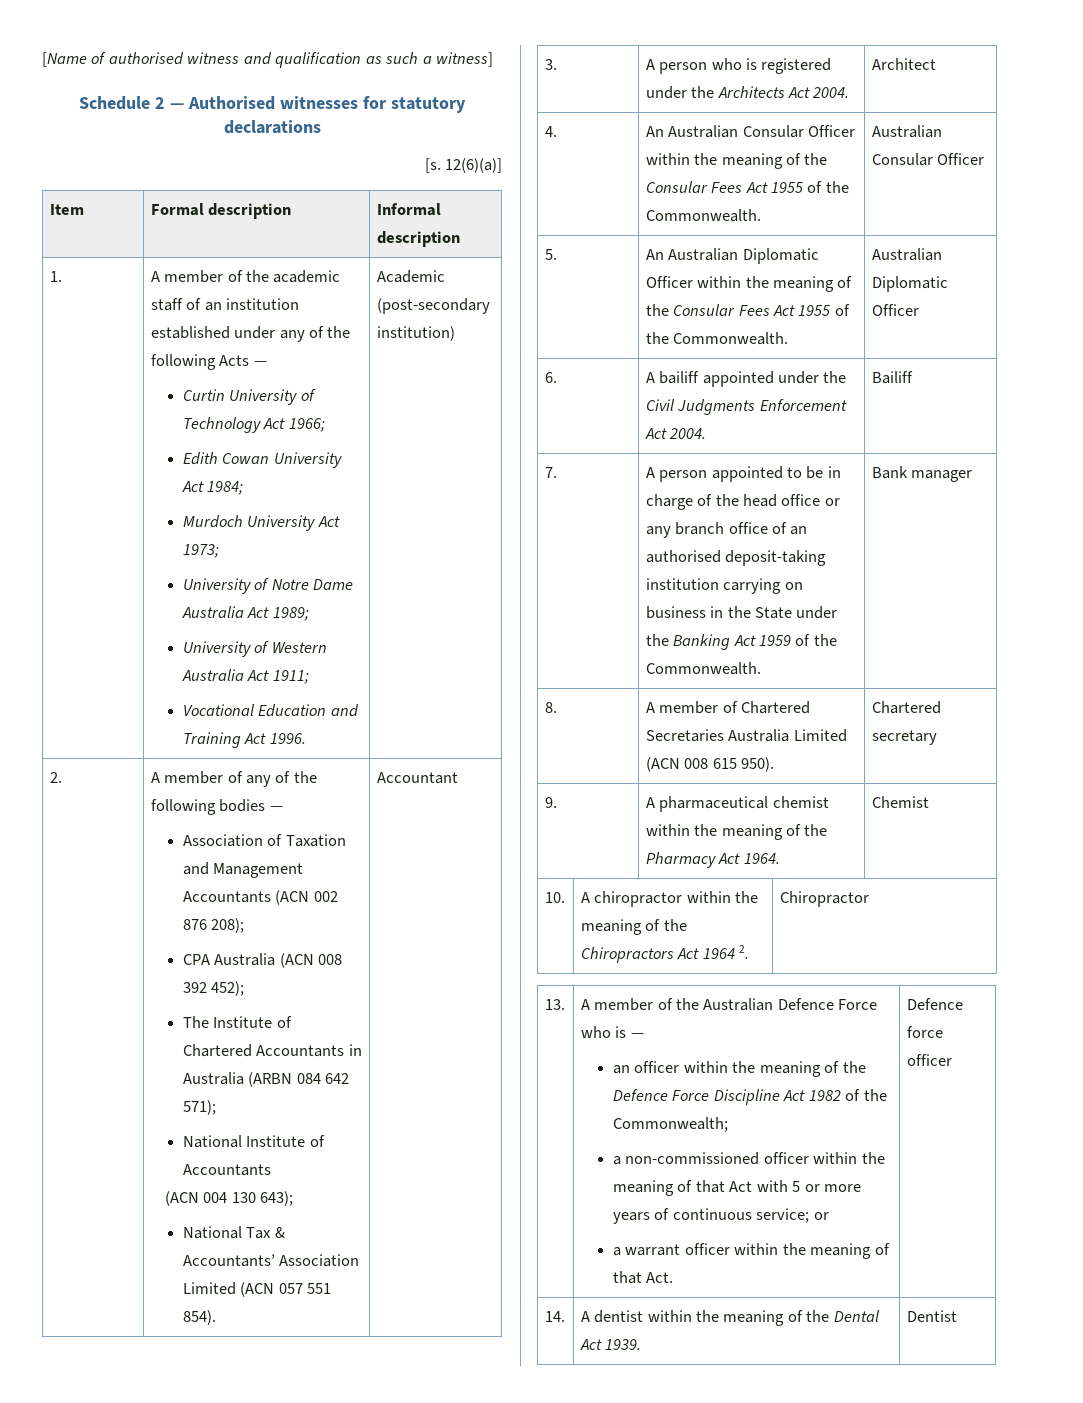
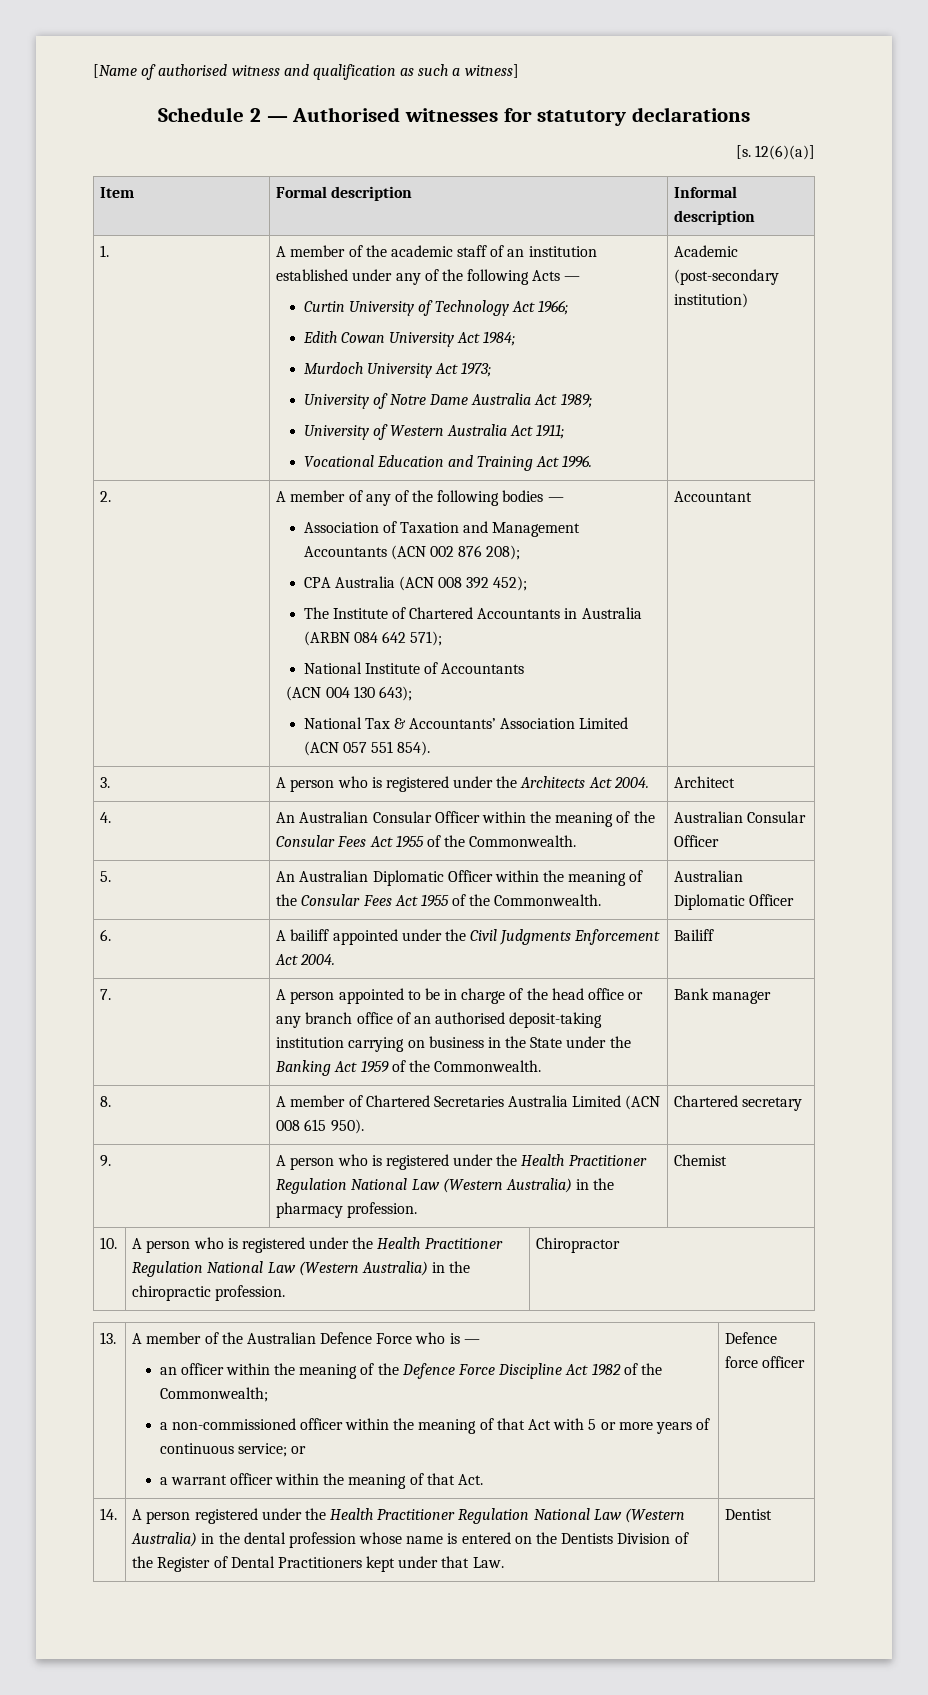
[659,796,829,812] [645,824,828,840] [645,852,780,868] [871,796,929,808] [544,892,565,903] [580,891,759,907] [580,919,687,935] [580,945,750,963] pharmaceutical chemist within the meaning of the Pharmacy Act 1964. | Chemist // 10. | A chiropractor within the meaning of the Chiropractors Act 1964 2. -> [290,1154,647,1170] [276,1178,615,1194] [276,1202,418,1218] [674,1154,728,1166] [100,1237,118,1249] [132,1237,503,1253] [132,1261,471,1277] [132,1285,286,1301] person who is registered under the Health Practitioner Regulation National Law (Western Australia) in the pharmacy profession. | Chemist // 10. | A person who is registered under the Health Practitioner Regulation National Law (Western Australia) in the chiropractic profession.
[594,1310,880,1326] [579,1339,642,1350] dentist within the meaning of the Dental Act 1939. -> [146,1508,686,1524] [131,1532,689,1548] [132,1556,504,1572] person registered under the Health Practitioner Regulation National Law (Western Australia) in the dental profession whose name is entered on the Dentists Division of the Register of Dental Practitioners kept under that Law.

